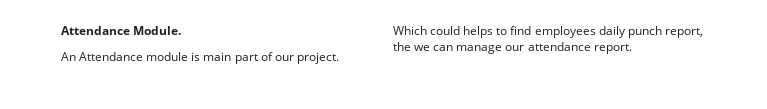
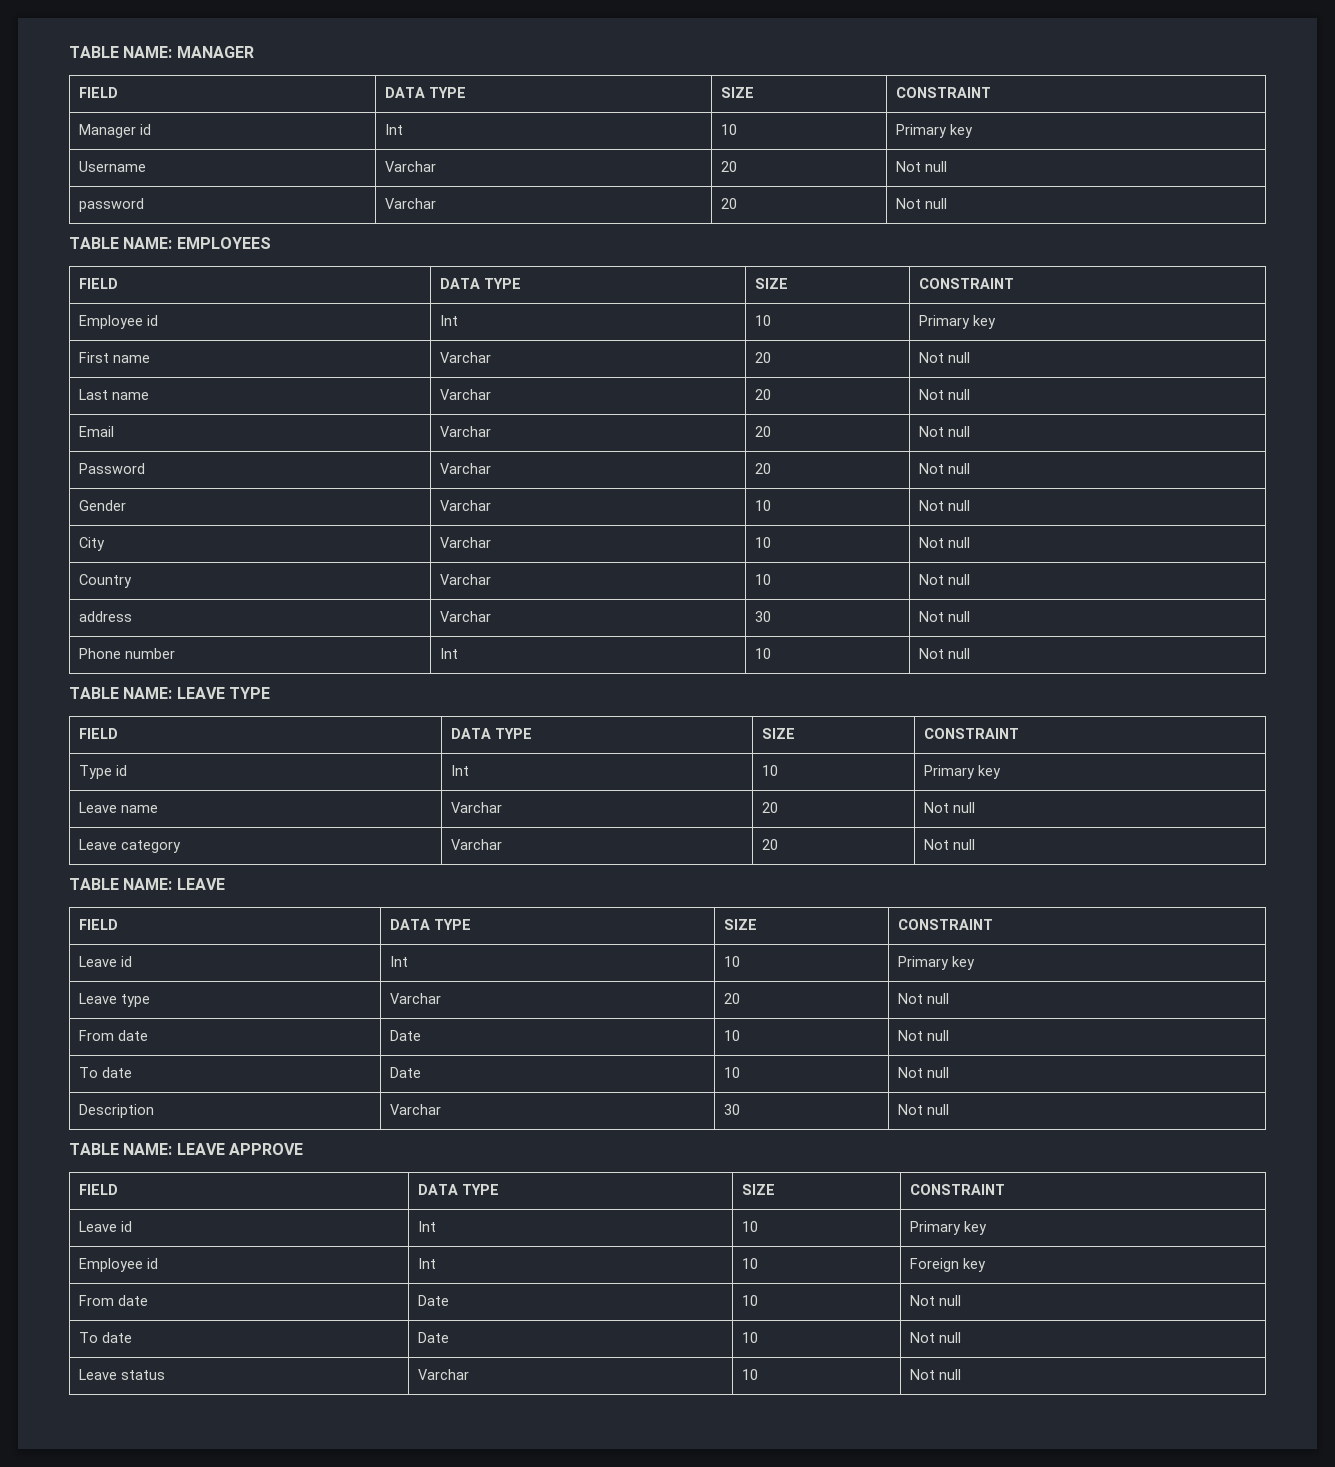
[61,26,182,35] [61,52,339,64] [393,26,703,38] [393,42,632,54] Attendance Module. // An Attendance module is main part of our project. Which could helps to find employees daily punch report, the we can manage our attendance report. -> [69,46,254,58] [78,87,118,98] [384,87,466,98] [720,87,754,98] [895,87,991,98] [78,124,151,138] [384,124,403,135] [720,124,737,135] [895,124,973,138] [78,161,146,172] [384,161,436,172] [720,161,737,172] [895,161,947,172] [78,198,144,212] [384,198,436,209] [720,198,737,209] [895,198,947,209] [69,237,271,249] [78,278,118,289] [439,278,521,289] [754,278,788,289] [918,278,1014,289] [78,315,158,329] [439,315,458,326] [754,315,771,326] [918,315,996,329] [78,352,150,363] [439,352,491,363] [754,352,771,363] [918,352,970,363] [78,389,149,400] [439,389,491,400] [754,389,771,400] [918,389,970,400] [78,426,114,437] [439,426,491,437] [754,426,771,437] [918,426,970,437] [78,463,145,474] [439,463,491,474] [754,463,771,474] [918,463,970,474] [78,500,126,511] [439,500,491,511] [754,500,771,511] [918,500,970,511] [78,537,105,551] [439,537,491,548] [754,537,771,548] [918,537,970,548] [78,574,132,588] [439,574,491,585] [754,574,771,585] [918,574,970,585] [78,611,132,622] [439,611,491,622] [754,611,771,622] [918,611,970,622] [78,648,175,659] [439,648,458,659] [754,648,771,659] [918,648,970,659] [69,687,270,699] [78,728,118,739] [450,728,532,739] [761,728,795,739] [923,728,1019,739] [78,765,127,779] [450,765,469,776] [761,765,778,776] [923,765,1001,779] [78,802,158,813] [450,802,502,813] [761,802,778,813] [923,802,975,813] [78,839,181,853] [450,839,502,850] [761,839,778,850] [923,839,975,850] [69,878,225,890] [78,919,118,930] [389,919,471,930] [723,919,757,930] [897,919,993,930] [78,956,132,967] [389,956,408,967] [723,956,740,967] [897,956,975,970] [78,993,150,1007] [389,993,441,1004] [723,993,740,1004] [897,993,949,1004] [78,1030,148,1041] [389,1030,421,1041] [723,1030,740,1041] [897,1030,949,1041] [78,1067,132,1078] [389,1067,421,1078] [723,1067,740,1078] [897,1067,949,1078] [78,1104,154,1118] [389,1104,441,1115] [723,1104,740,1115] [897,1104,949,1115] [69,1143,303,1155] [78,1184,118,1195] [417,1184,499,1195] [741,1184,775,1195] [909,1184,1005,1195] [78,1221,132,1232] [417,1221,436,1232] [741,1221,758,1232] [909,1221,987,1235] [78,1258,158,1272] [417,1258,436,1269] [741,1258,758,1269] [909,1258,986,1272] [78,1295,148,1306] [417,1295,449,1306] [741,1295,758,1306] [909,1295,961,1306] [78,1332,132,1343] [417,1332,449,1343] [741,1332,758,1343] [909,1332,961,1343] [78,1369,165,1380] [417,1369,469,1380] [741,1369,758,1380] [909,1369,961,1380] TABLE NAME: MANAGER // FIELD | DATA TYPE | SIZE | CONSTRAINT // Manager id | Int | 10 | Primary key // Username | Varchar | 20 | Not null // password | Varchar | 20 | Not null // TABLE NAME: EMPLOYEES // FIELD | DATA TYPE | SIZE | CONSTRAINT // Employee id | Int | 10 | Primary key // First name | Varchar | 20 | Not null // Last name | Varchar | 20 | Not null // Email | Varchar | 20 | Not null // Password | Varchar | 20 | Not null // Gender | Varchar | 10 | Not null // City | Varchar | 10 | Not null // Country | Varchar | 10 | Not null // address | Varchar | 30 | Not null // Phone number | Int | 10 | Not null // TABLE NAME: LEAVE TYPE // FIELD | DATA TYPE | SIZE | CONSTRAINT // Type id | Int | 10 | Primary key // Leave name | Varchar | 20 | Not null // Leave category | Varchar | 20 | Not null // TABLE NAME: LEAVE // FIELD | DATA TYPE | SIZE | CONSTRAINT // Leave id | Int | 10 | Primary key // Leave type | Varchar | 20 | Not null // From date | Date | 10 | Not null // To date | Date | 10 | Not null // Description | Varchar | 30 | Not null // TABLE NAME: LEAVE APPROVE // FIELD | DATA TYPE | SIZE | CONSTRAINT // Leave id | Int | 10 | Primary key // Employee id | Int | 10 | Foreign key // From date | Date | 10 | Not null // To date | Date | 10 | Not null // Leave status | Varchar | 10 | Not null

